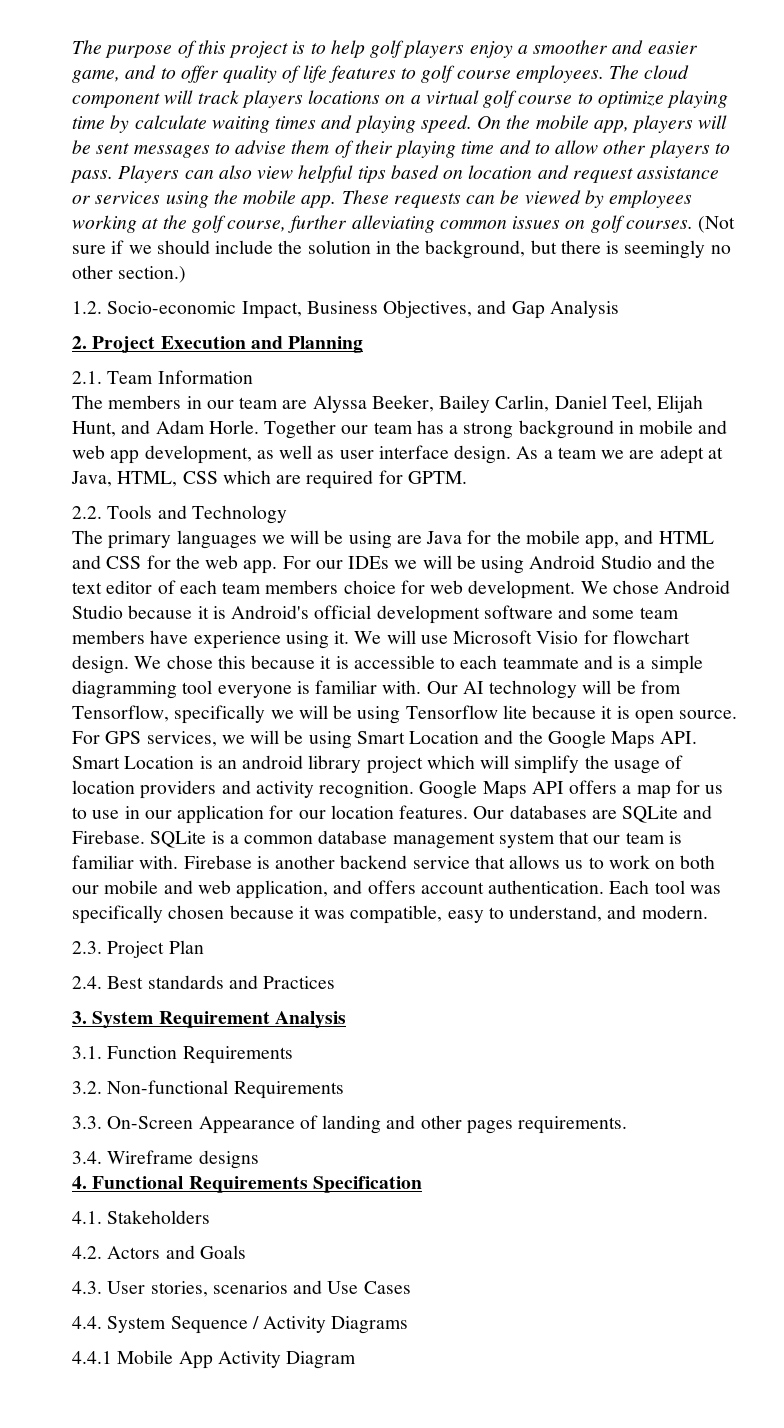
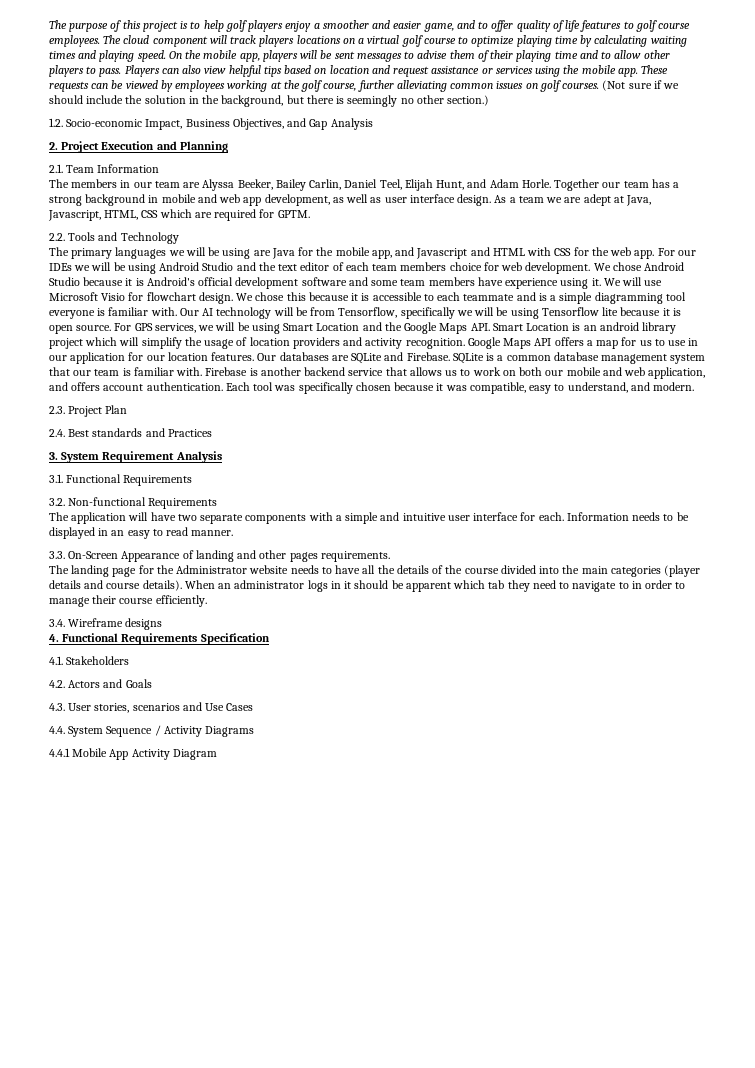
[134,115,207,129] calculate -> [594,35,648,47] calculating
(112, 479) none -> [48,210,101,221] Javascript,
[658,531,714,544] [72,555,101,569] HTML and -> [416,247,552,259] Javascript and HTML with
[107,1046,178,1059] Function -> [66,474,122,483] Functional
(344, 1090) none -> [49,512,689,524] [49,527,234,539] // The application will have two separate components with a simple and intuitive user interface for each. Information needs to be displayed in an easy to read manner.
(628, 1125) none -> [49,565,701,577] [49,580,686,592] [49,595,207,607] // The landing page for the Administrator website needs to have all the details of the course divided into the main categories (player details and course details). When an administrator logs in it should be apparent which tab they need to navigate to in order to manage their course efficiently.

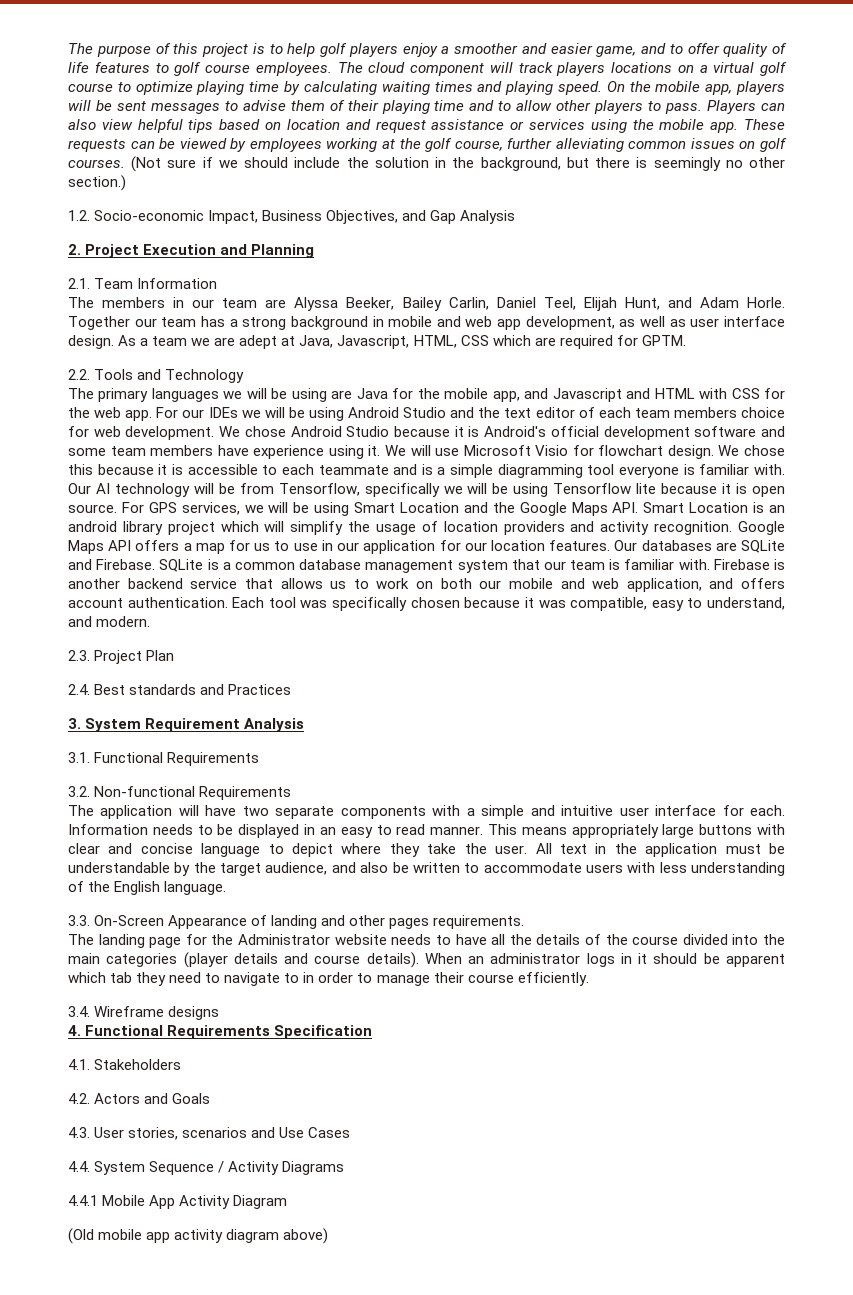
(234, 533) none -> [487,824,785,838] [68,843,785,857] [68,862,786,876] [68,881,227,895] This means appropriately large buttons with clear and concise language to depict where they take the user. All text in the application must be understandable by the target audience, and also be written to accommodate users with less understanding of the English language.
(217, 754) none -> [68,1228,329,1244] // (Old mobile app activity diagram above)

